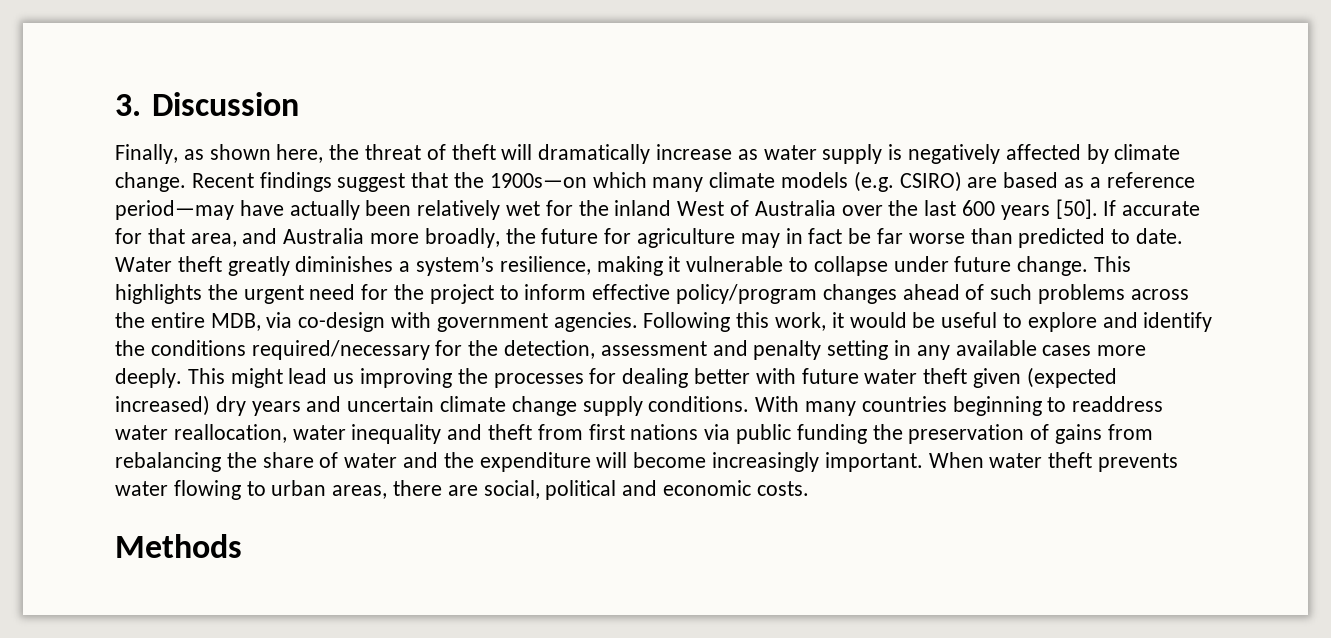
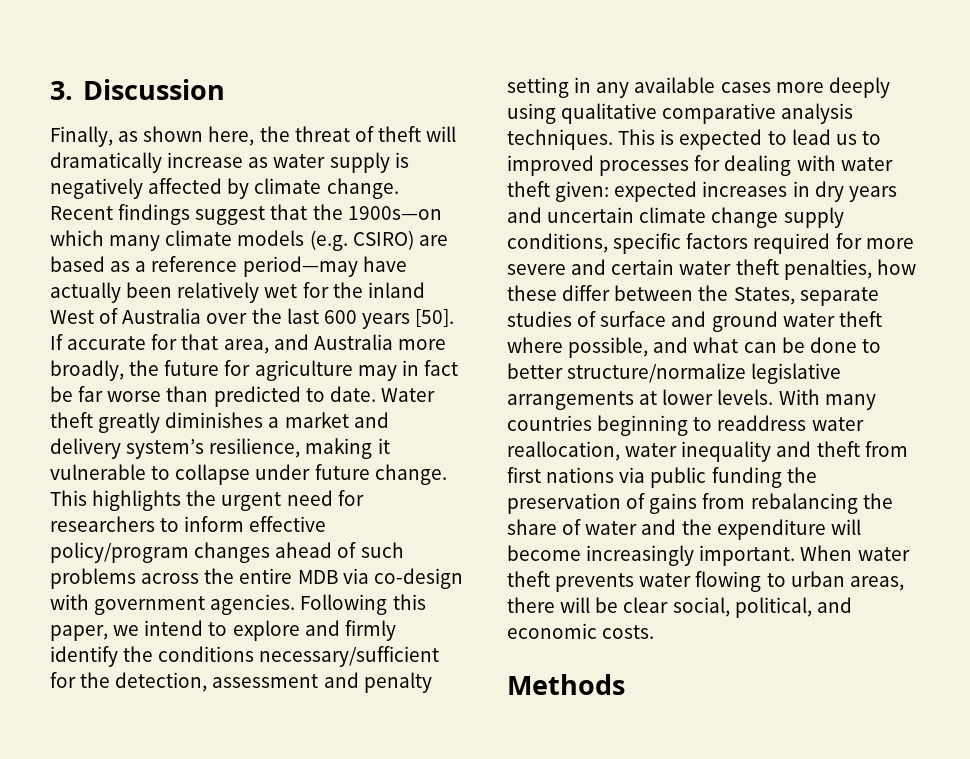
(411, 266) none -> [284,412,389,428] [50,438,121,459] market and delivery
[394,284,494,304] the project -> [50,516,155,532] researchers
[210,313,261,331] MDB, -> [297,570,338,584] MDB
[775,312,998,331] work, it would be useful -> [50,620,204,641] paper, we intend
(1138, 320) none -> [344,620,396,641] firmly
[251,340,430,360] required/necessary -> [259,646,440,667] necessary/sufficient
[115,367,1117,388] [115,395,210,416] deeply. This might lead us improving the processes for dealing better with future water theft given (expected increased) -> [828,77,890,98] [507,103,854,124] [507,129,881,150] [507,155,893,176] [507,181,810,202] deeply using qualitative comparative analysis techniques. This is expected to lead us to improved processes for dealing with water theft given: expected increases in
[648,396,750,412] conditions. -> [507,233,914,254] [507,259,916,280] [507,285,879,306] [507,311,882,332] [507,337,881,358] [507,363,842,384] [507,389,774,410] conditions, specific factors required for more severe and certain water theft penalties, how these differ between the States, separate studies of surface and ground water theft where possible, and what can be done to better structure/normalize legislative arrangements at lower levels.
[447,480,617,500] are social, political -> [560,597,812,618] will be clear social, political,

